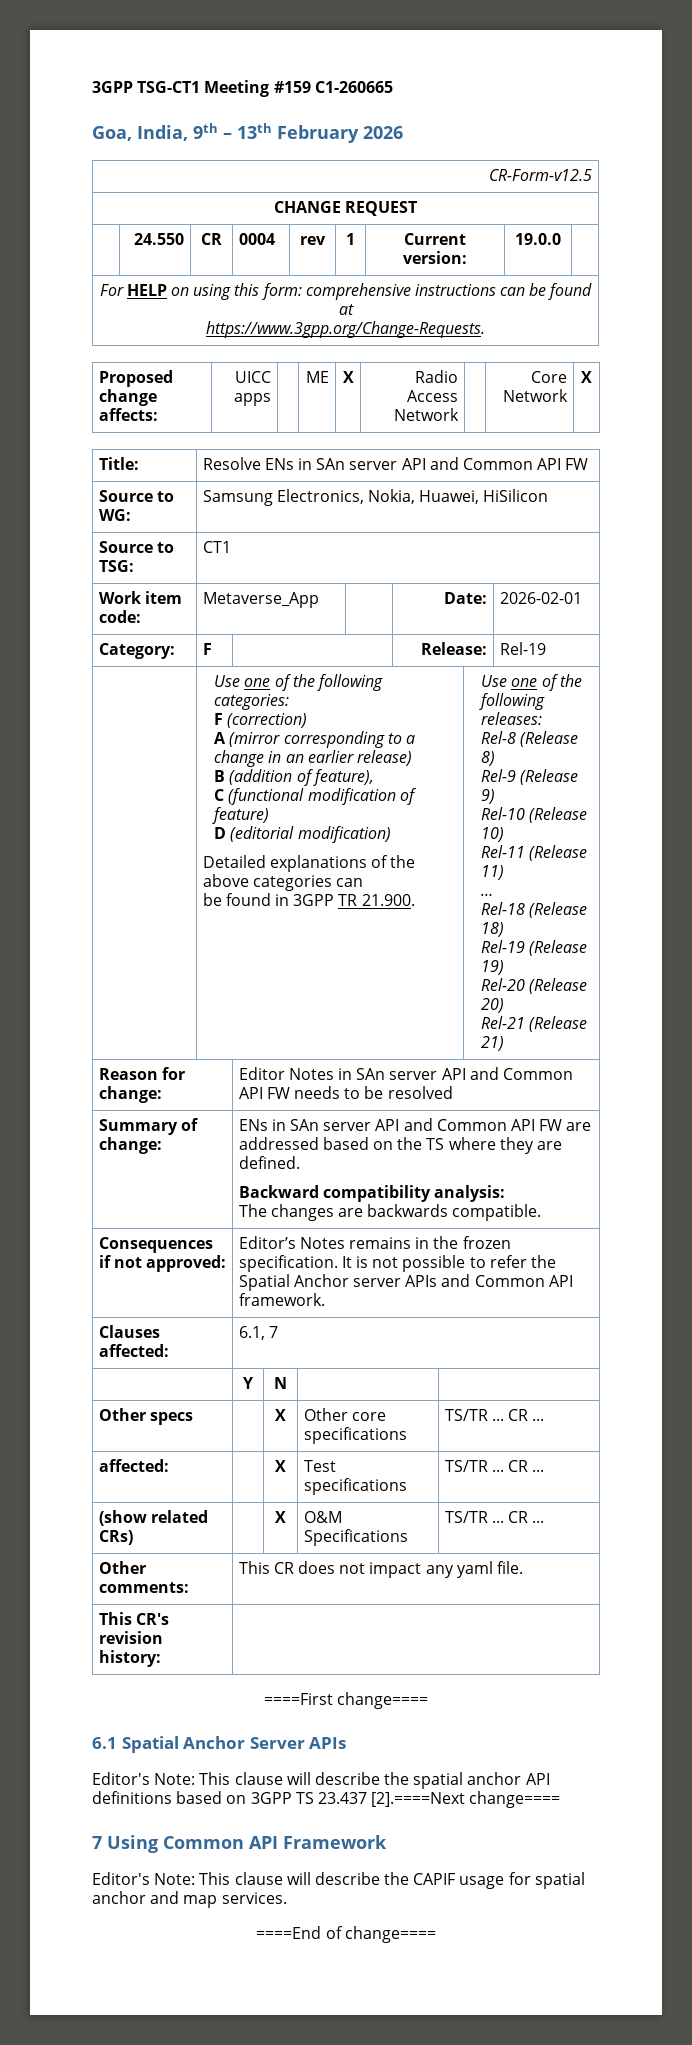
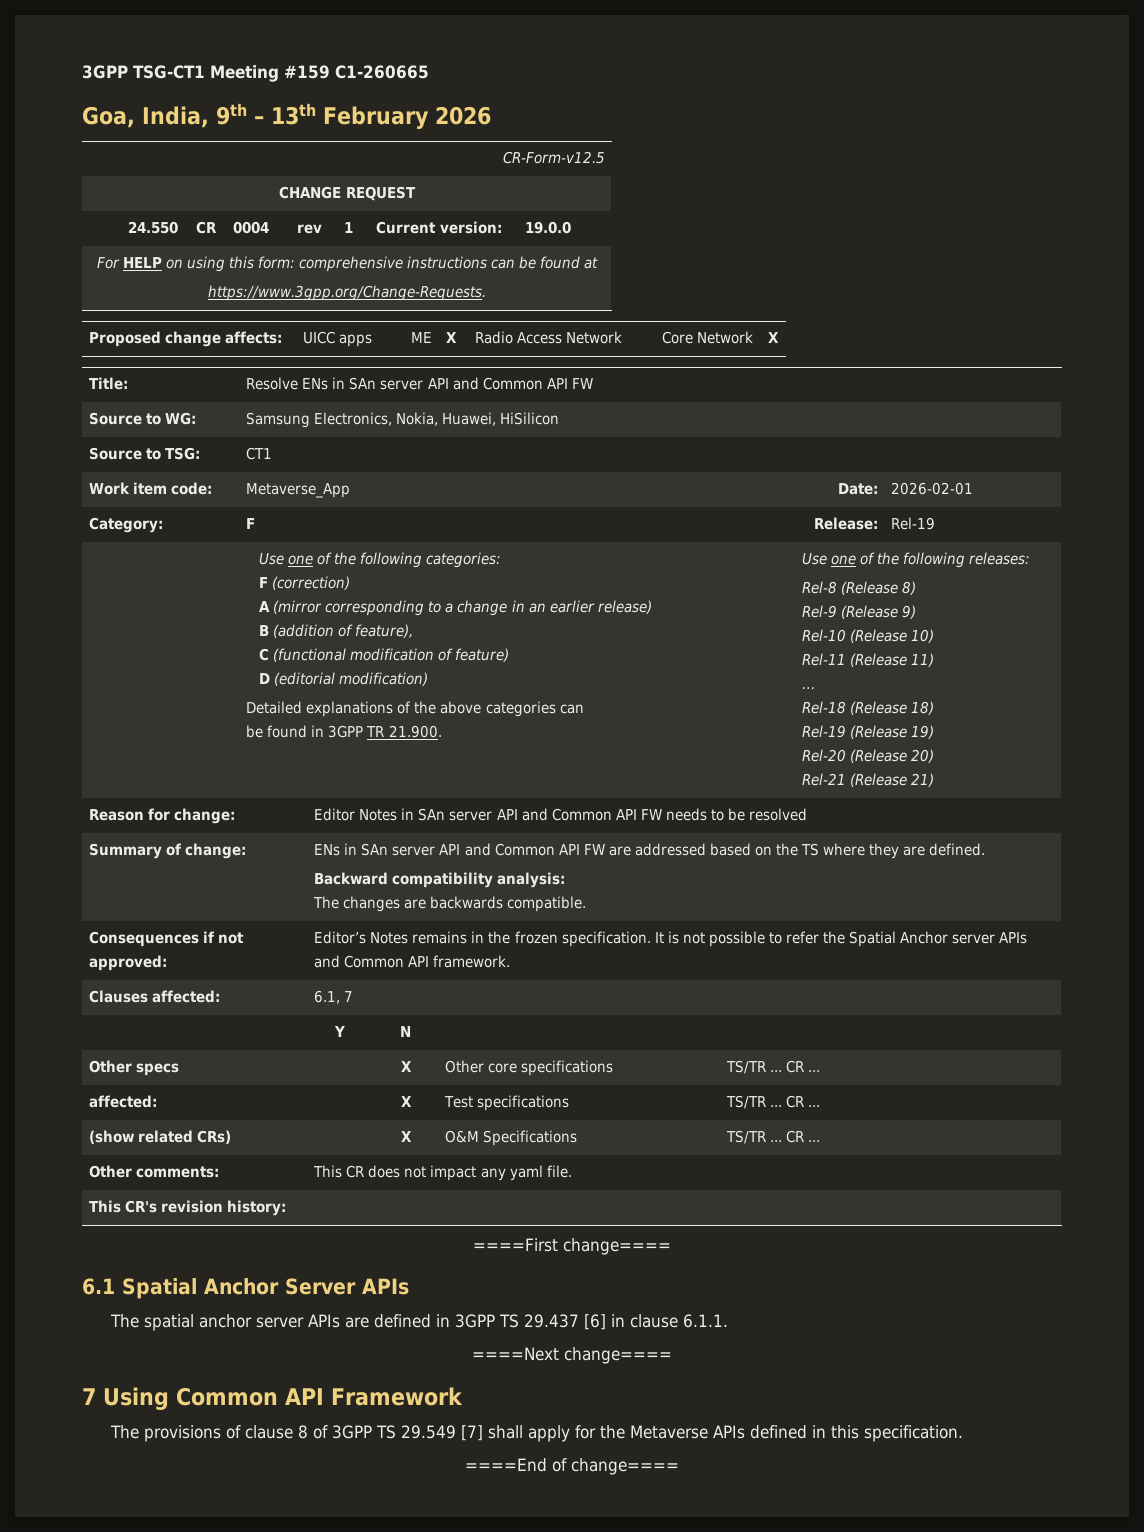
[92,1772,550,1789] [92,1791,466,1807] Editor's Note: This clause will describe the spatial anchor API definitions based on 3GPP TS 23.437 [2].====Next -> [109,1314,728,1331] [472,1347,559,1361] The spatial anchor server APIs are defined in 3GPP TS 29.437 [6] in clause 6.1.1. // ====Next
[92,1872,585,1889] [92,1891,287,1908] Editor's Note: This clause will describe the CAPIF usage for spatial anchor and map services. -> [109,1425,963,1442] The provisions of clause 8 of 3GPP TS 29.549 [7] shall apply for the Metaverse APIs defined in this specification.

